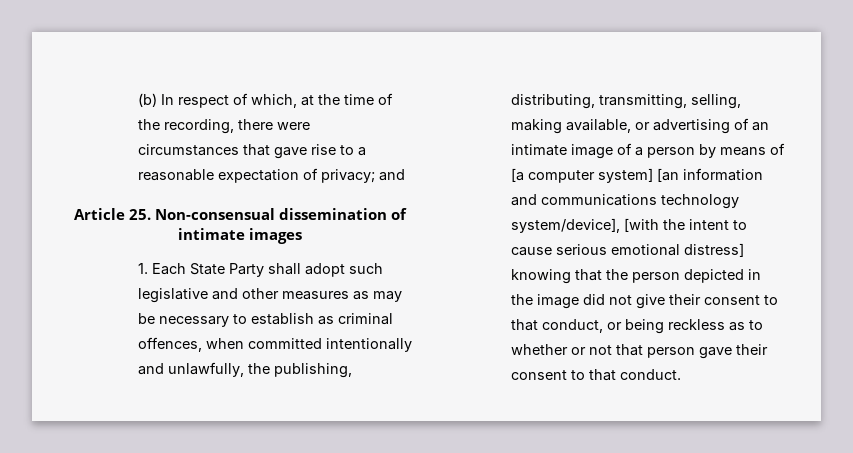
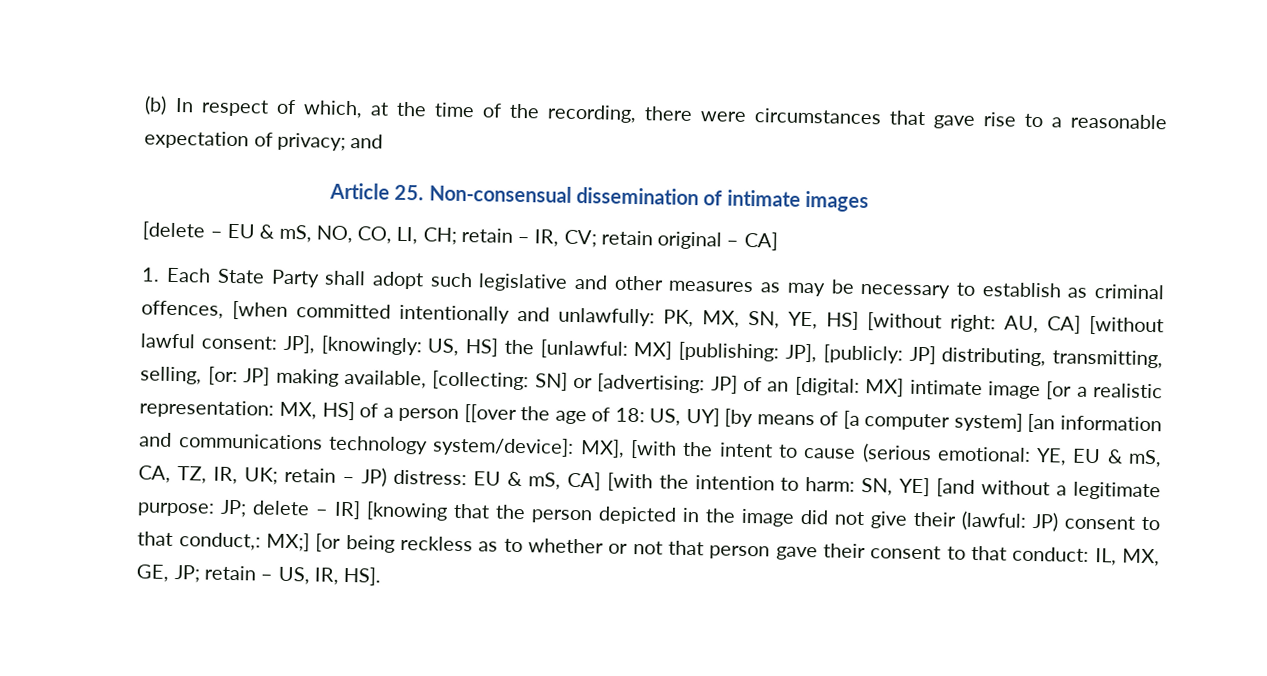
(303, 236) none -> [142,221,778,251] // [delete – EU & mS, NO, CO, LI, CH; retain – IR, CV; retain original – CA]
[206,338,245,349] when -> [232,300,289,320] [when
[168,362,353,378] [511,94,742,109] [511,118,770,134] [511,143,717,159] unlawfully, the publishing, distributing, transmitting, selling, making available, or advertising of an intimate image of a person by -> [558,307,1164,336] [140,333,1164,369] [140,366,1163,400] [139,399,754,428] unlawfully: PK, MX, SN, YE, HS] [without right: AU, CA] [without lawful consent: JP], [knowingly: US, HS] the [unlawful: MX] [publishing: JP], [publicly: JP] distributing, transmitting, selling, [or: JP] making available, [collecting: SN] or [advertising: JP] of an [digital: MX] intimate image [or a realistic representation: MX, HS] of a person [[over the age of 18: US, UY] [by
[511,218,621,233] system/device], -> [432,436,625,458] system/device]: MX],
[556,243,745,257] [511,269,572,284] serious emotional distress] knowing -> [861,443,1163,468] [138,465,1161,501] [137,499,449,521] (serious emotional: YE, EU & mS, CA, TZ, IR, UK; retain – JP) distress: EU & mS, CA] [with the intention to harm: SN, YE] [and without a legitimate purpose: JP; delete – IR] [knowing
[704,295,779,305] [511,319,623,333] consent to that conduct, or -> [961,510,1161,532] [137,531,342,552] (lawful: JP) consent to that conduct,: MX;] [or
[620,369,682,380] conduct. -> [1012,546,1161,567] [136,564,382,586] conduct: IL, MX, GE, JP; retain – US, IR, HS].

